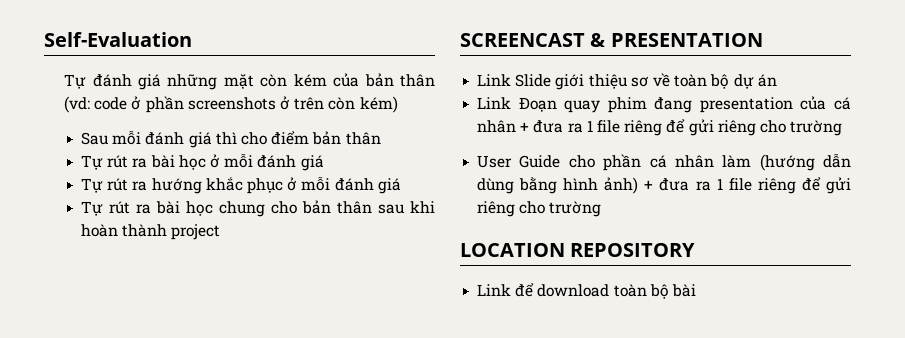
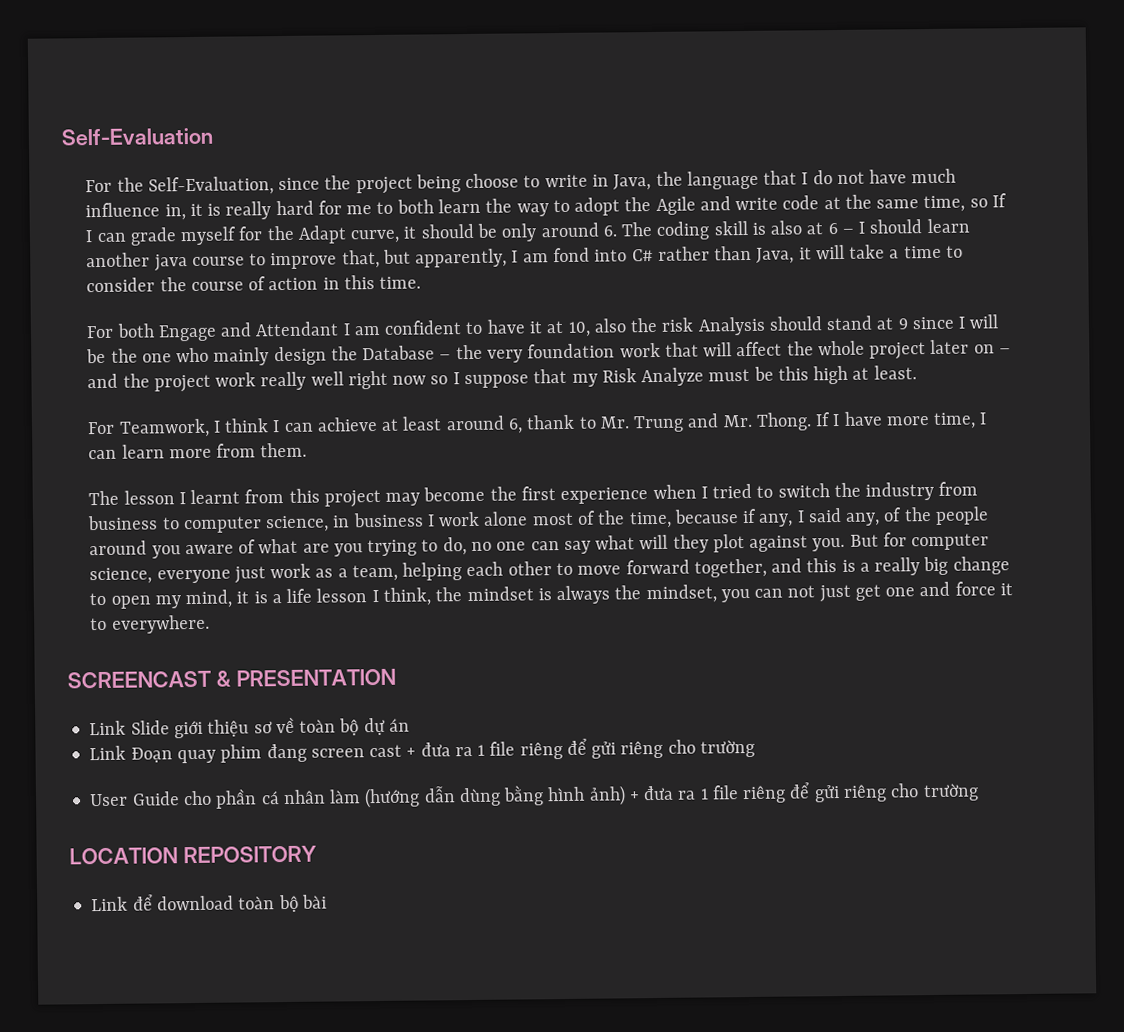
[64,73,435,90] [64,96,398,113] [81,131,381,148] [81,154,324,171] [81,177,401,194] [81,200,435,217] [81,224,221,240] Tự đánh giá những mặt còn kém của bản thân (vd: code ở phần screenshots ở trên còn kém) // Sau mỗi đánh giá thì cho điểm bản thân // Tự rút ra bài học ở mỗi đánh giá // Tự rút ra hướng khắc phục ở mỗi đánh giá // Tự rút ra bài học chung cho bản thân sau khi hoàn thành project -> [85,168,957,196] [85,193,1007,221] [85,218,970,246] [86,244,963,272] [86,275,422,293] [86,314,999,342] [86,339,1011,366] [87,365,917,393] [87,411,988,438] [88,442,308,460] [88,481,979,508] [87,506,989,534] [89,532,990,559] [89,556,1010,585] [89,581,1013,609] [90,614,210,634] For the Self-Evaluation, since the project being choose to write in Java, the language that I do not have much influence in, it is really hard for me to both learn the way to adopt the Agile and write code at the same time, so If I can grade myself for the Adapt curve, it should be only around 6. The coding skill is also at 6 – I should learn another java course to improve that, but apparently, I am fond into C# rather than Java, it will take a time to consider the course of action in this time. // For both Engage and Attendant I am confident to have it at 10, also the risk Analysis should stand at 9 since I will be the one who mainly design the Database – the very foundation work that will affect the whole project later on – and the project work really well right now so I suppose that my Risk Analyze must be this high at least. // For Teamwork, I think I can achieve at least around 6, thank to Mr. Trung and Mr. Thong. If I have more time, I can learn more from them. // The lesson I learnt from this project may become the first experience when I tried to switch the industry from business to computer science, in business I work alone most of the time, because if any, I said any, of the people around you aware of what are you trying to do, no one can say what will they plot against you. But for computer science, everyone just work as a team, helping each other to move forward together, and this is a really big change to open my mind, it is a life lesson I think, the mindset is always the mindset, you can not just get one and force it to everywhere.
[699,96,851,113] [477,120,517,133] presentation của cá nhân -> [310,744,403,758] screen cast

